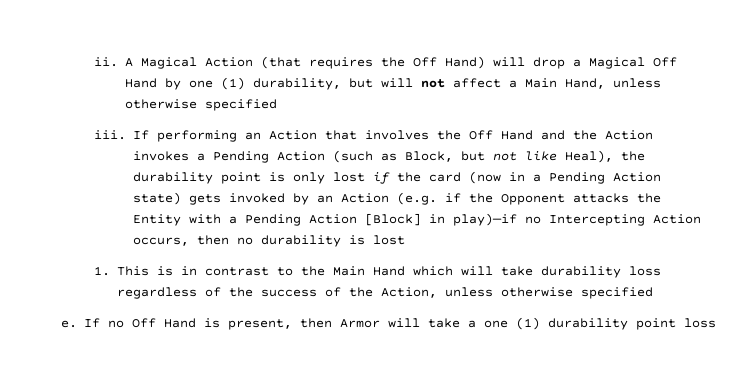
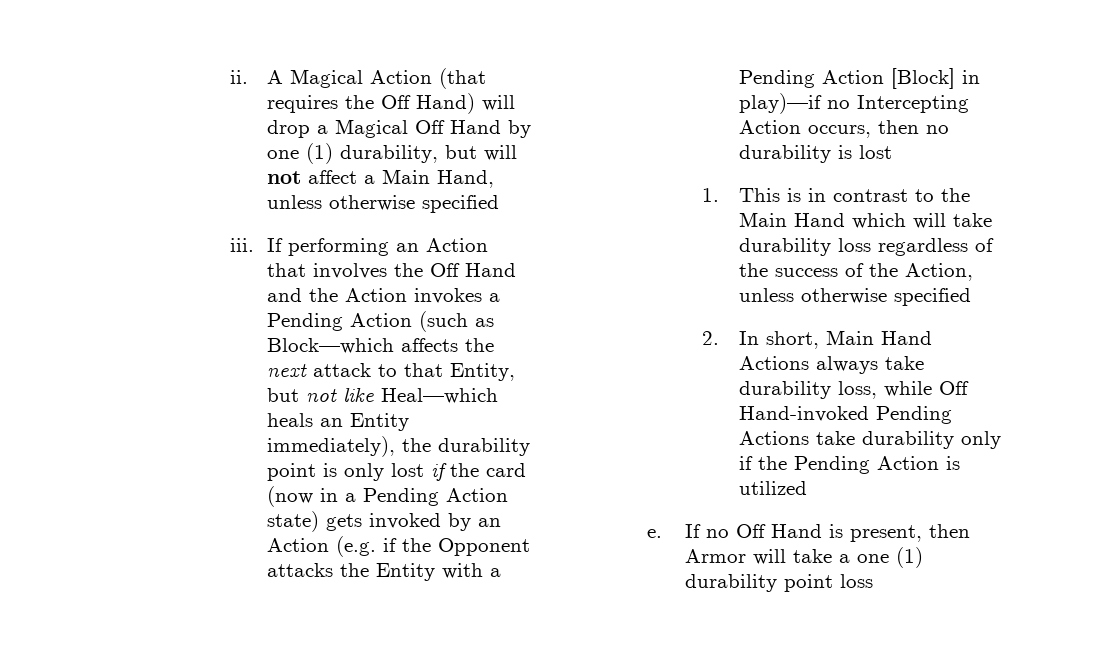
[405,150,614,163] Block, but not like Heal), -> [267,338,495,354] [267,363,516,381] [267,387,499,404] [267,413,410,431] [267,436,396,457] Block—which affects the next attack to that Entity, but not like Heal—which heals an Entity immediately),
(654, 293) none -> [701,330,933,349] [739,356,925,374] [739,381,970,399] [739,406,953,424] [739,431,1002,449] [739,456,961,474] [739,481,808,495] // 2. In short, Main Hand Actions always take durability loss, while Off Hand-invoked Pending Actions take durability only if the Pending Action is utilized

